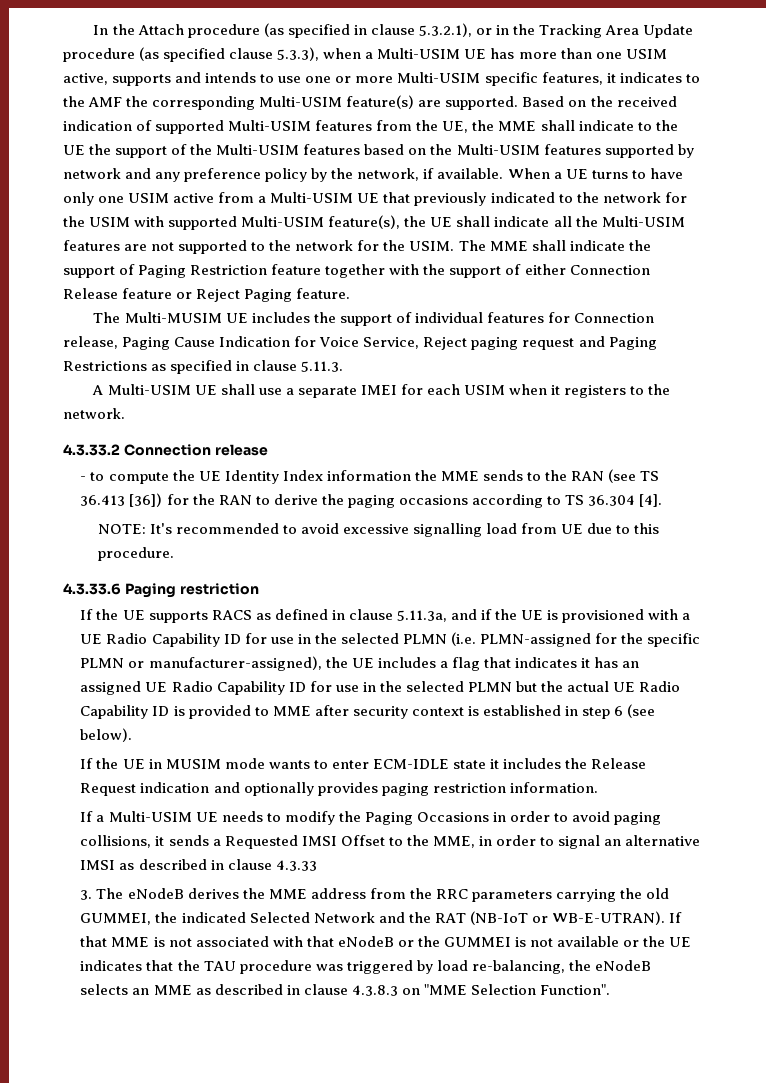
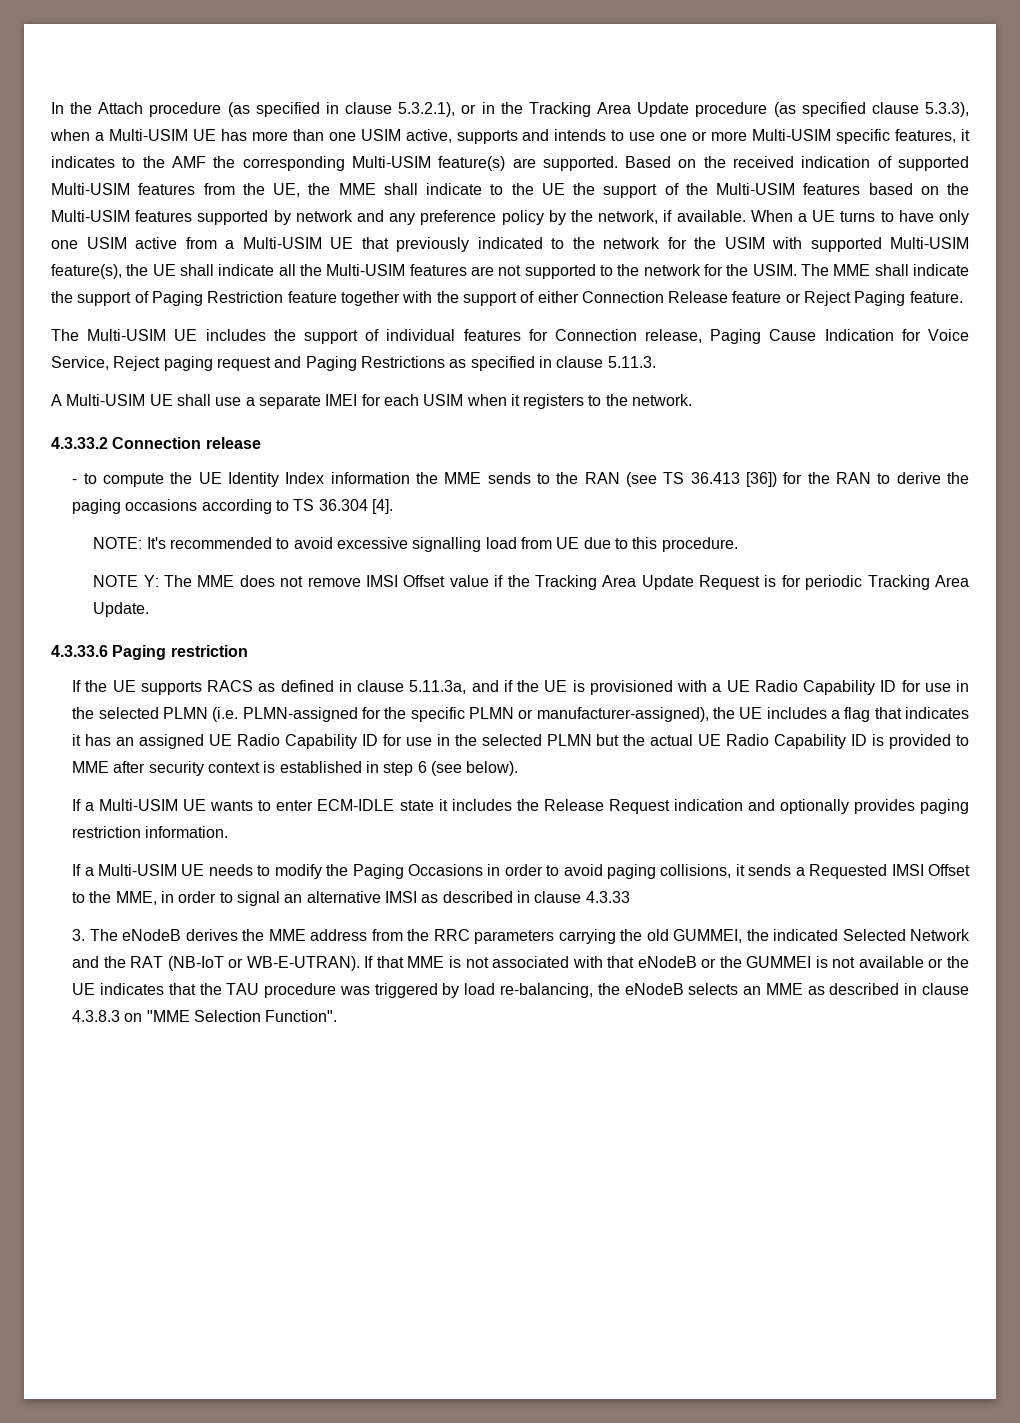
[124,312,222,323] Multi-MUSIM -> [87,329,167,341] Multi-USIM
(174, 554) none -> [93,575,970,590] [93,602,150,617] // NOTE Y: The MME does not remove IMSI Offset value if the Tracking Area Update Request is for periodic Tracking Area Update.
[96,758,265,769] the UE in MUSIM mode -> [85,799,207,811] a Multi-USIM UE

